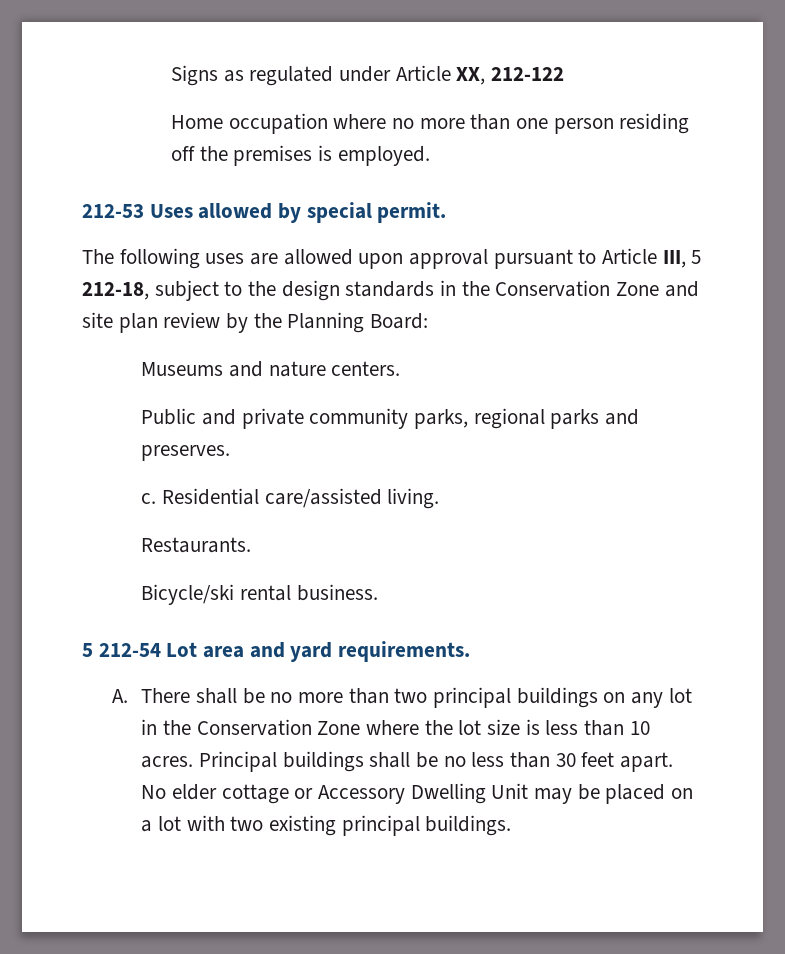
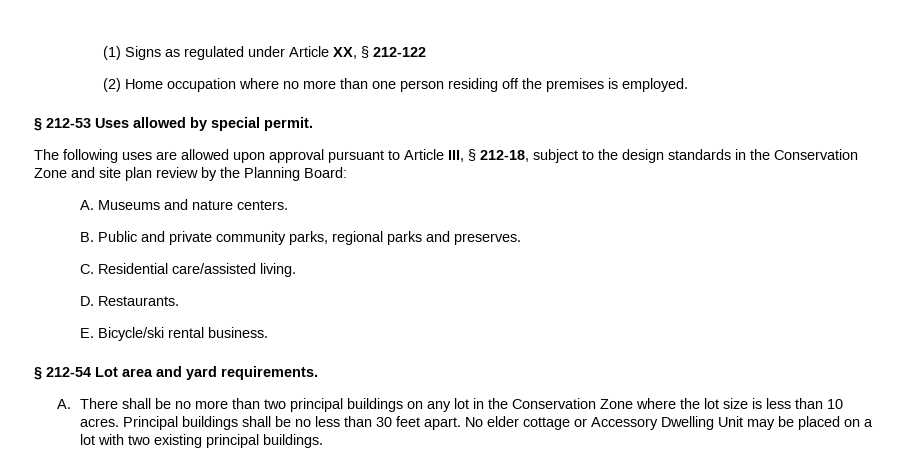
(171, 75) none -> [103,46,122,60] (1)
(486, 76) none -> [361,46,370,58] §
(565, 74) none -> [103,78,122,92] (2)
(430, 156) none -> [34,118,42,131] §
[691,250,702,264] 5 -> [468,149,476,161] §
(429, 321) none -> [80,200,95,210] A.
(401, 368) none -> [80,232,95,242] B.
[141,493,157,504] c. -> [80,264,95,274] C.
(440, 498) none -> [80,296,95,306] D.
(252, 545) none -> [80,328,95,338] E.
[82,643,93,657] 5 -> [34,367,42,380] §

